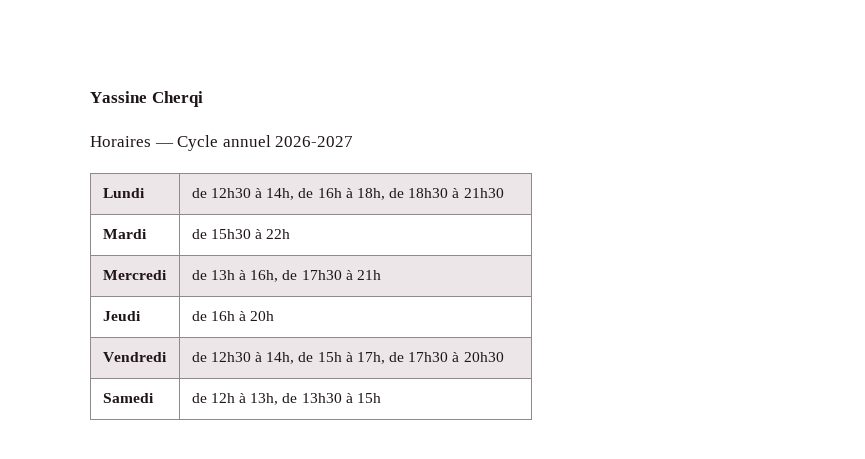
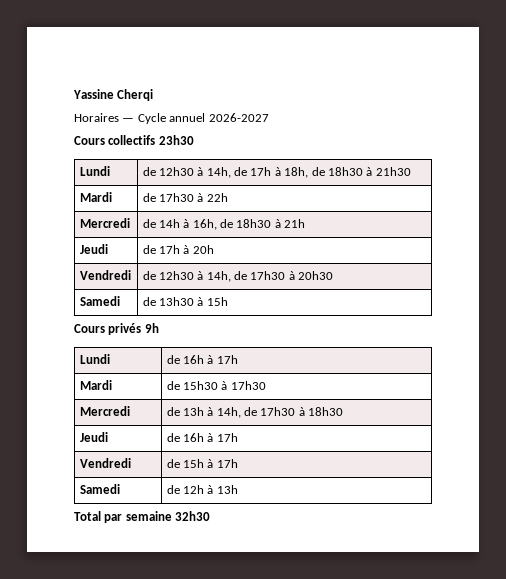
(354, 141) none -> [74,135,194,145] // Cours collectifs 23h30
[317,188,342,198] 16h -> [250,167,272,176] 17h
[210,229,251,239] 15h30 -> [158,193,194,202] 17h30
[210,270,235,280] 13h -> [158,219,180,228] 14h
[301,270,342,280] 17h30 -> [236,219,272,228] 18h30
[210,311,235,321] 16h -> [158,245,180,254] 17h
[317,352,405,364] 15h à 17h, de -> (248, 275) none
[210,393,298,405] 12h à 13h, de -> (156, 301) none
(381, 398) none -> [74,323,159,335] [79,354,110,364] [166,355,238,364] [79,380,112,390] [166,381,266,390] [79,406,130,416] [166,407,344,418] [79,432,108,442] [166,433,238,442] [79,458,131,468] [166,459,238,468] [79,484,120,494] [166,485,238,494] [74,511,211,523] // Cours privés 9h // Lundi | de 16h à 17h // Mardi | de 15h30 à 17h30 // Mercredi | de 13h à 14h, de 17h30 à 18h30 // Jeudi | de 16h à 17h // Vendredi | de 15h à 17h // Samedi | de 12h à 13h // Total par semaine 32h30

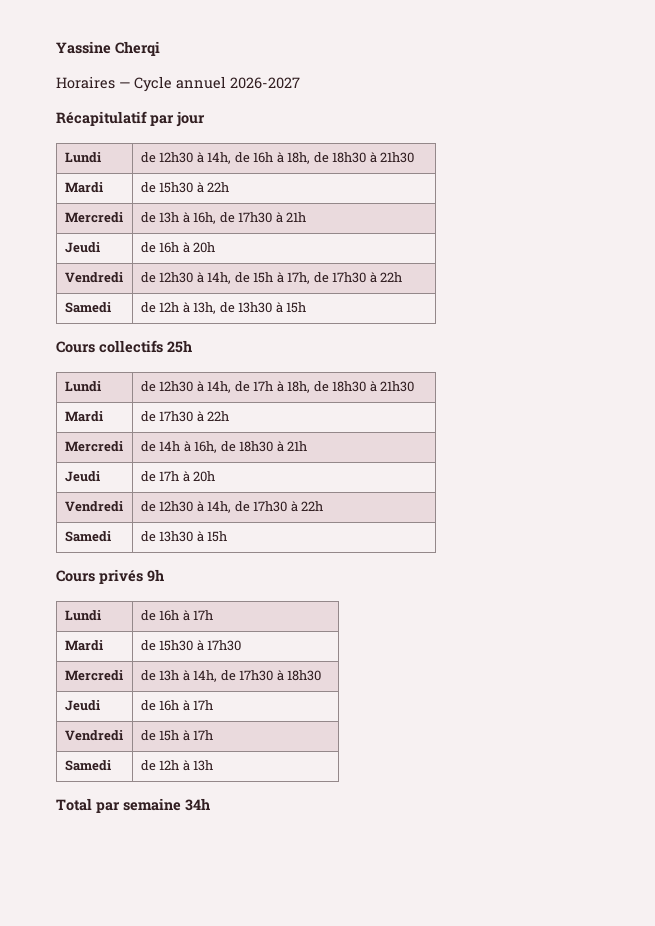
(269, 117) none -> [56,111,205,127] [64,152,101,163] [140,152,415,164] [64,182,103,193] [140,182,230,193] [64,212,123,223] [140,212,307,224] [64,242,100,253] [140,242,216,253] [64,272,123,283] [140,272,403,284] [64,302,111,313] [140,302,307,314] // Récapitulatif par jour // Lundi | de 12h30 à 14h, de 16h à 18h, de 18h30 à 21h30 // Mardi | de 15h30 à 22h // Mercredi | de 13h à 16h, de 17h30 à 21h // Jeudi | de 16h à 20h // Vendredi | de 12h30 à 14h, de 15h à 17h, de 17h30 à 22h // Samedi | de 12h à 13h, de 13h30 à 15h
[158,135,194,145] 23h30 -> [167,340,192,353] 25h
[298,271,334,280] 20h30 -> [301,501,324,511] 22h
[175,511,211,521] 32h30 -> [185,798,210,811] 34h

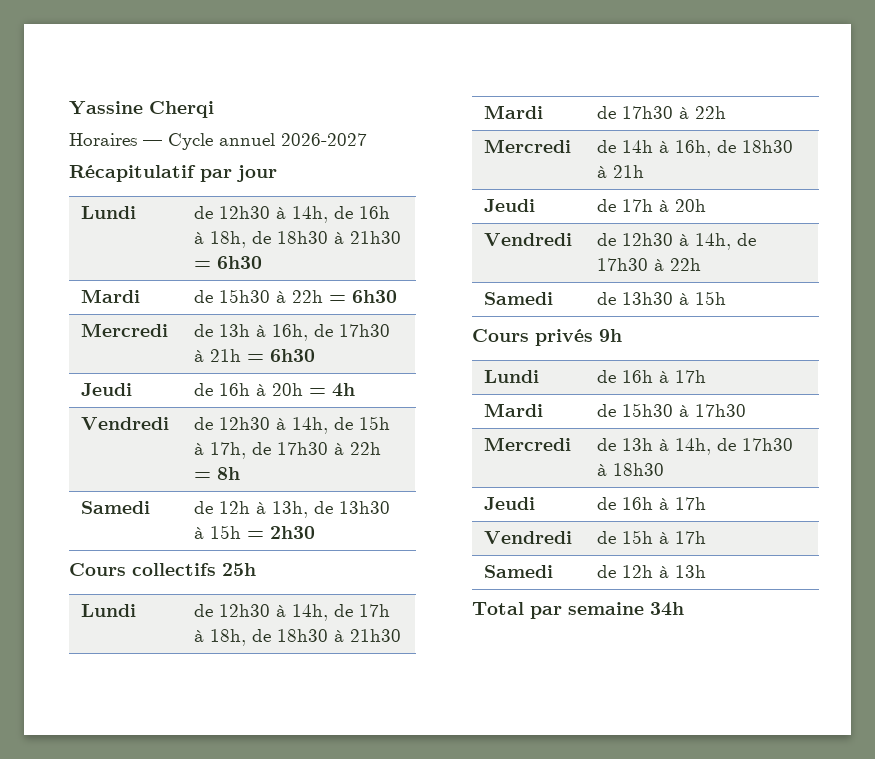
(415, 157) none -> [194,256,263,269] = 6h30
(230, 187) none -> [329,290,398,303] = 6h30
(307, 217) none -> [247,349,316,362] = 6h30
(216, 247) none -> [309,383,356,397] = 4h
(403, 277) none -> [194,467,241,480] = 8h
(307, 307) none -> [247,526,316,539] = 2h30

